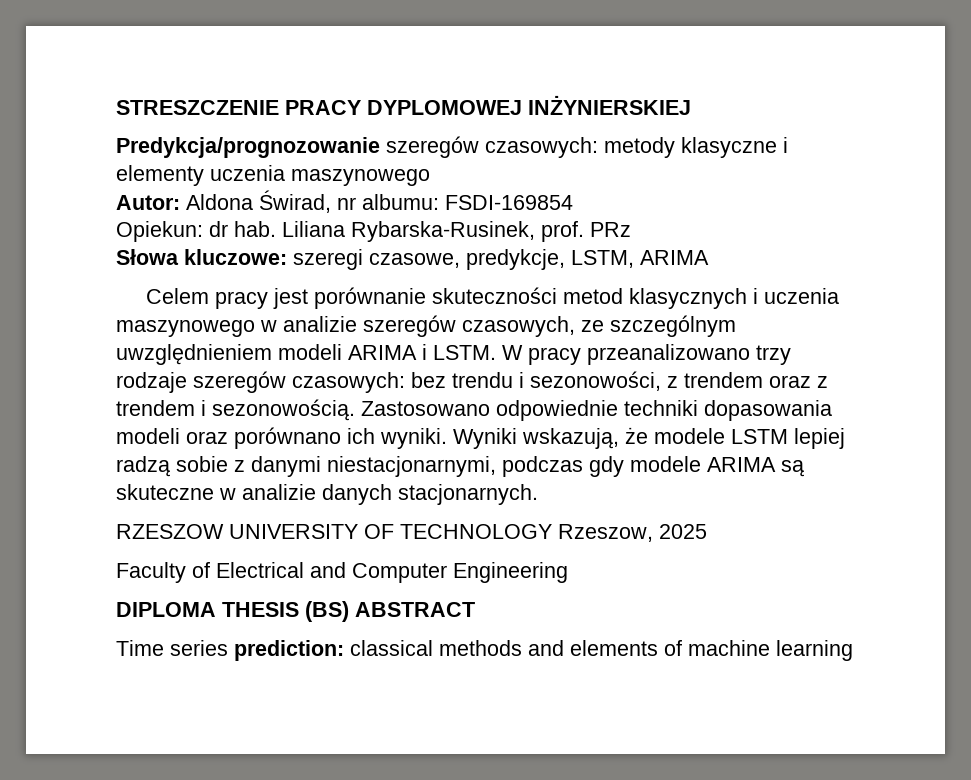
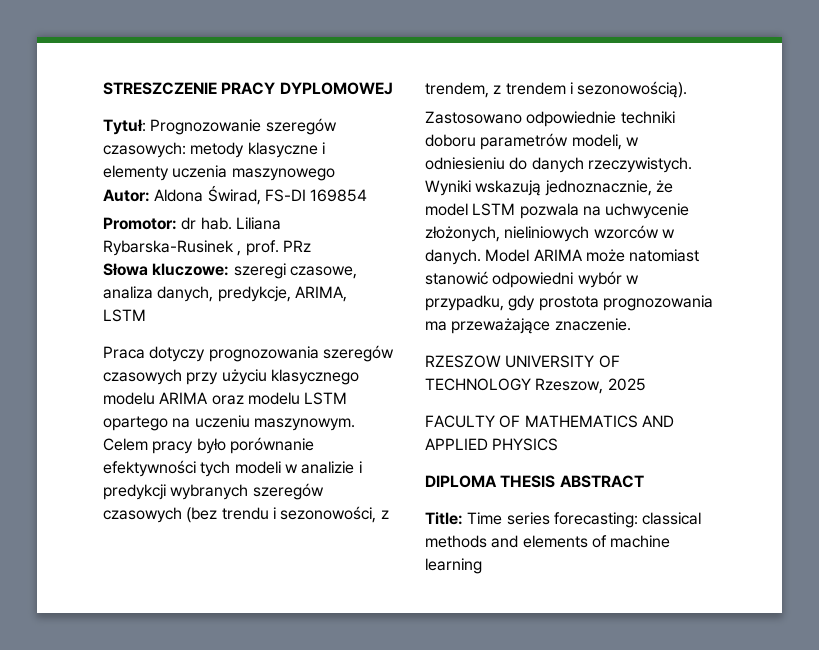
[528,95,691,115] [116,137,380,158] INŻYNIERSKIEJ // Predykcja/prognozowanie -> [103,119,262,135] // Tytuł: Prognozowanie
[337,194,573,210] [116,221,203,242] nr albumu: FSDI-169854 // Opiekun: -> [264,189,368,202] [103,217,177,230] FS-DI 169854 // Promotor:
[351,221,535,242] Rybarska-Rusinek, -> [103,240,242,256] Rybarska-Rusinek ,
[466,249,709,270] [146,287,840,309] [116,315,736,337] [116,344,791,365] [116,371,446,393] predykcje, LSTM, ARIMA // Celem pracy jest porównanie skuteczności metod klasycznych i uczenia maszynowego w analizie szeregów czasowych, ze szczególnym uwzględnieniem modeli ARIMA i LSTM. W pracy przeanalizowano trzy rodzaje szeregów czasowych: bez -> [103,286,347,302] [103,309,146,322] [103,345,394,362] [103,369,359,385] [103,392,348,405] [103,415,355,431] [103,437,314,454] [103,460,362,477] [103,483,324,500] [103,507,218,523] analiza danych, predykcje, ARIMA, LSTM // Praca dotyczy prognozowania szeregów czasowych przy użyciu klasycznego modelu ARIMA oraz modelu LSTM opartego na uczeniu maszynowym. Celem pracy było porównanie efektywności tych modeli w analizie i predykcji wybranych szeregów czasowych (bez
[684,372,811,388] trendem oraz -> [425,82,489,98] trendem,
[212,399,355,421] sezonowością. -> [577,81,688,98] sezonowością). //
[704,400,832,421] [116,427,845,449] [116,456,804,477] [116,484,538,505] dopasowania modeli oraz porównano ich wyniki. Wyniki wskazują, że modele LSTM lepiej radzą sobie z danymi niestacjonarnymi, podczas gdy modele ARIMA są skuteczne w analizie danych stacjonarnych. -> [425,133,639,150] [425,157,692,173] [425,180,673,196] [425,203,690,219] [425,225,675,242] [425,249,700,265] [425,271,639,288] [425,295,713,311] [425,318,631,334] doboru parametrów modeli, w odniesieniu do danych rzeczywistych. Wyniki wskazują jednoznacznie, że model LSTM pozwala na uchwycenie złożonych, nieliniowych wzorców w danych. Model ARIMA może natomiast stanowić odpowiedni wybór w przypadku, gdy prostota prognozowania ma przeważające znaczenie.
[116,562,568,583] Faculty of Electrical and Computer Engineering -> [425,415,674,428] [425,438,559,451] FACULTY OF MATHEMATICS AND APPLIED PHYSICS
[305,601,349,622] (BS) -> (556, 481) none
(475, 609) none -> [425,512,463,525] Title:
[234,640,344,661] prediction: -> [553,512,638,528] forecasting:

